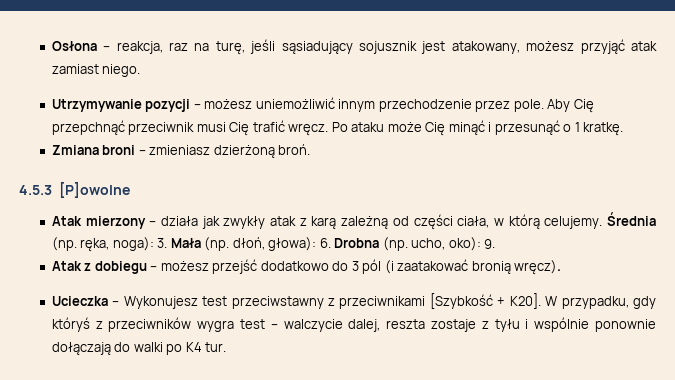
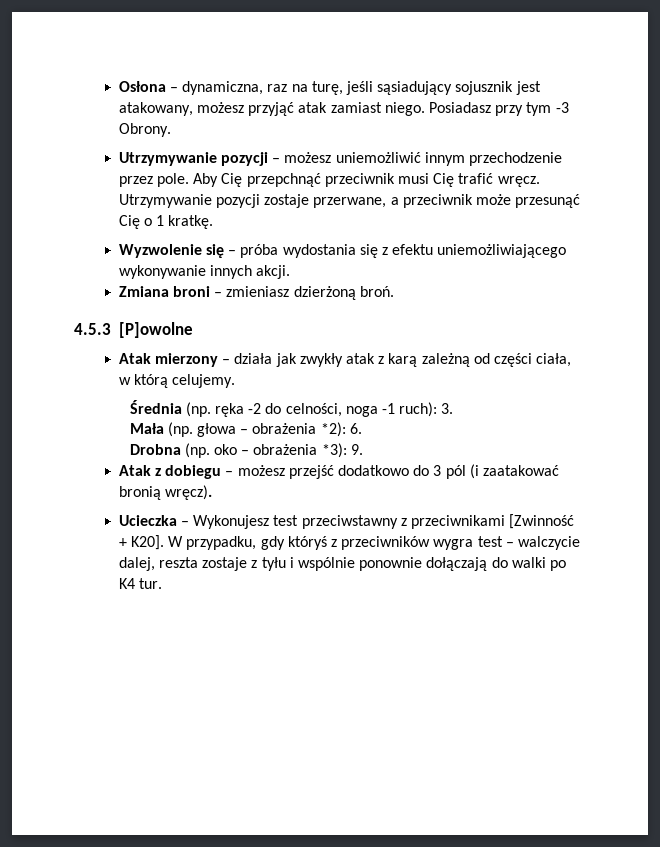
[116,41,163,54] reakcja, -> [182,81,264,95] dynamiczna,
(141, 70) none -> [428,102,569,116] [118,123,171,137] Posiadasz przy tym -3 Obrony.
[331,120,624,136] Po ataku może Cię minąć i przesunąć o 1 kratkę. -> [118,194,581,208] [118,215,214,229] [118,244,567,258] [118,265,291,279] Utrzymywanie pozycji zostaje przerwane, a przeciwnik może przesunąć Cię o 1 kratkę. // Wyzwolenie się – próba wydostania się z efektu uniemożliwiającego wykonywanie innych akcji.
(603, 222) none -> (236, 381) //
[80,237,154,252] ręka, noga): -> [215,402,438,417] ręka -2 do celności, noga -1 ruch):
(168, 243) none -> (454, 408) //
[232,237,317,251] dłoń, głowa): -> [197,422,346,437] głowa – obrażenia *2):
(331, 243) none -> (362, 428) //
[411,237,481,251] ucho, oko): -> [214,443,347,458] oko – obrażenia *3):
[429,293,493,309] [Szybkość -> [509,514,575,529] [Zwinność

